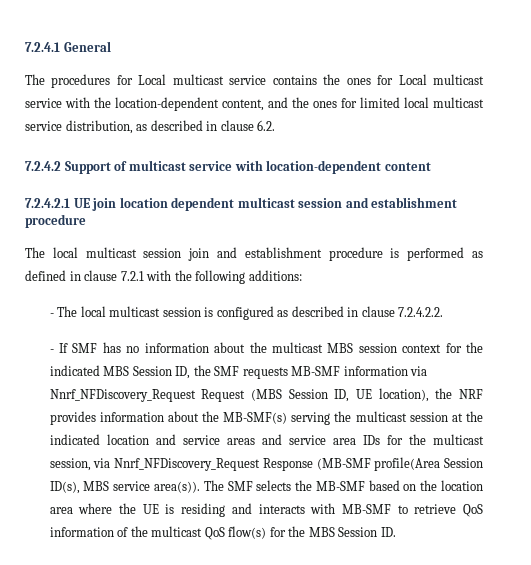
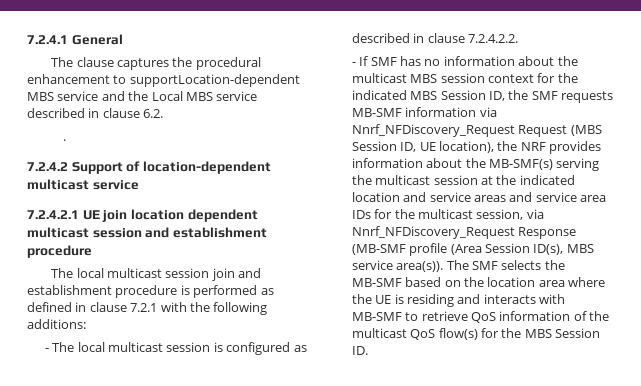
[51,74,484,88] [25,97,484,111] [25,120,148,134] procedures for Local multicast service contains the ones for Local multicast service with the location-dependent content, and the ones for limited local multicast service distribution, as -> [76,57,261,70] [27,74,300,87] [27,91,258,101] clause captures the procedural enhancement to supportLocation-dependent MBS service and the Local MBS service
(276, 125) none -> [62,139,66,141] // .
[128,160,431,174] multicast service with location-dependent content -> [142,161,271,174] [27,179,139,190] location-dependent multicast service
[374,457,441,471] profile(Area -> [409,243,482,256] profile (Area

